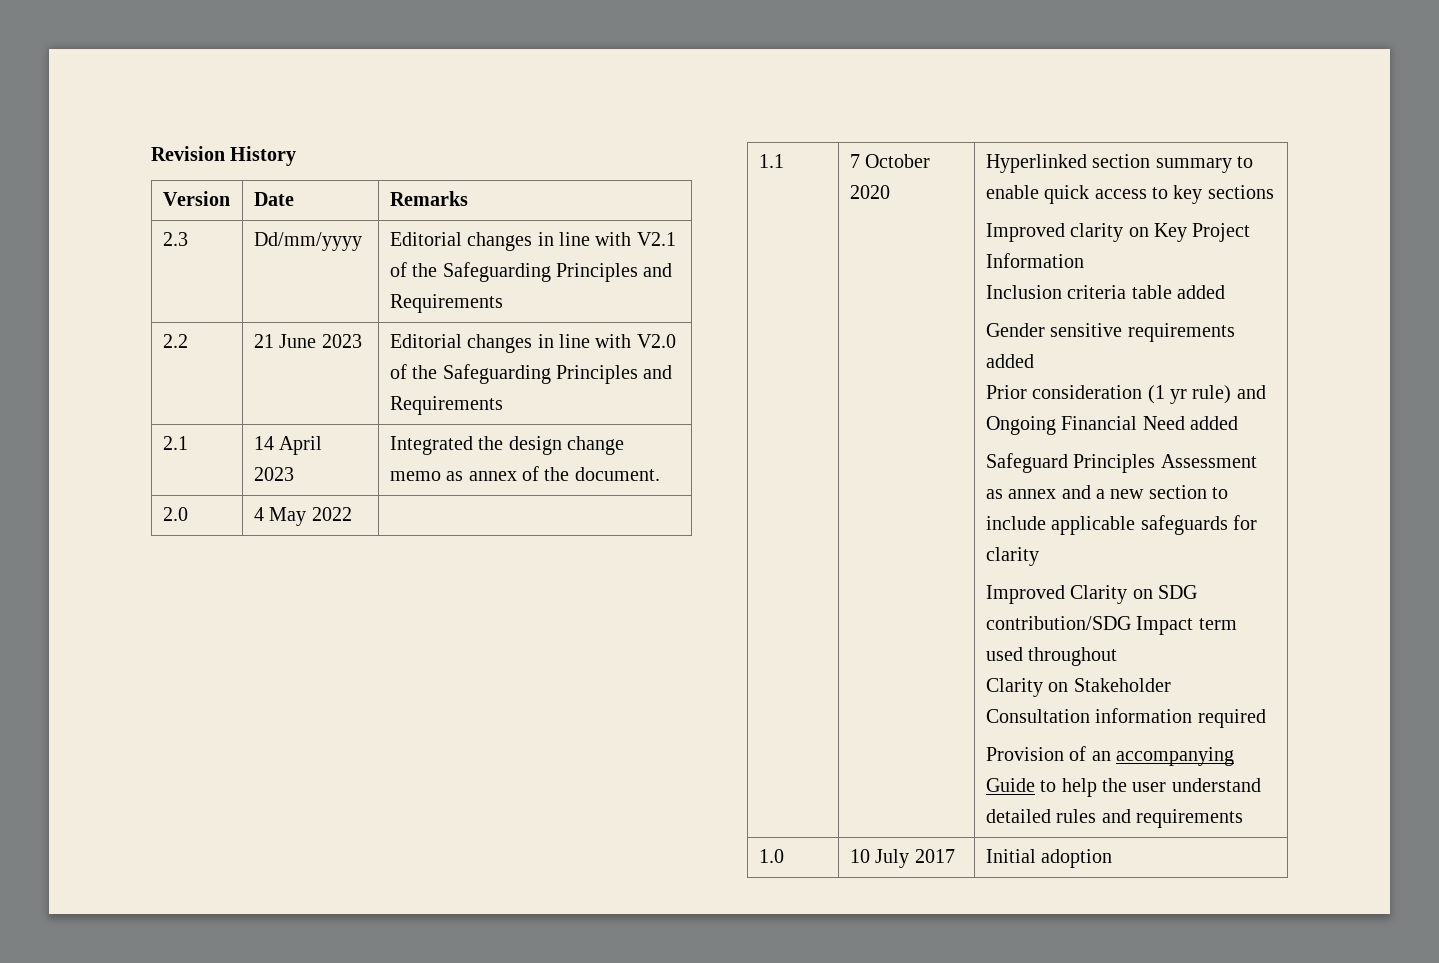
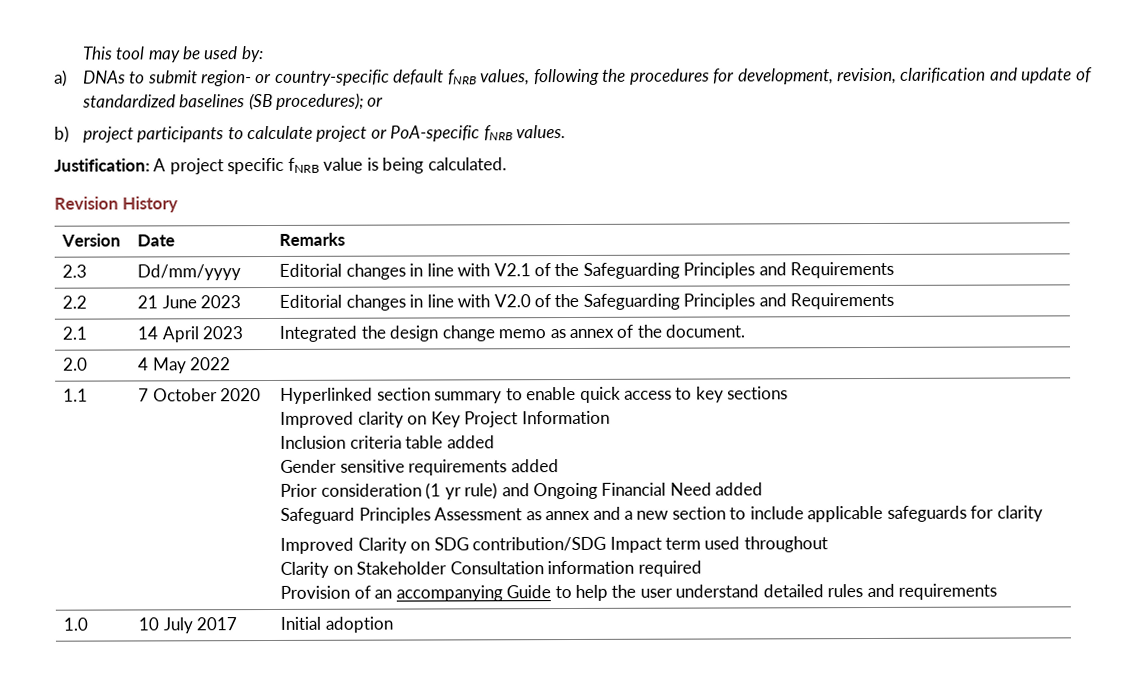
(151, 153) none -> [81,46,264,63] [54,67,1093,87] [81,92,385,111] [54,125,567,143] [54,157,507,175] This tool may be used by: // a) DNAs to submit region- or country-specific default fNRB values, following the procedures for development, revision, clarification and update of standardized baselines (SB procedures); or // b) project participants to calculate project or PoA-specific fNRB values. // Justification: A project specific fNRB value is being calculated. //

